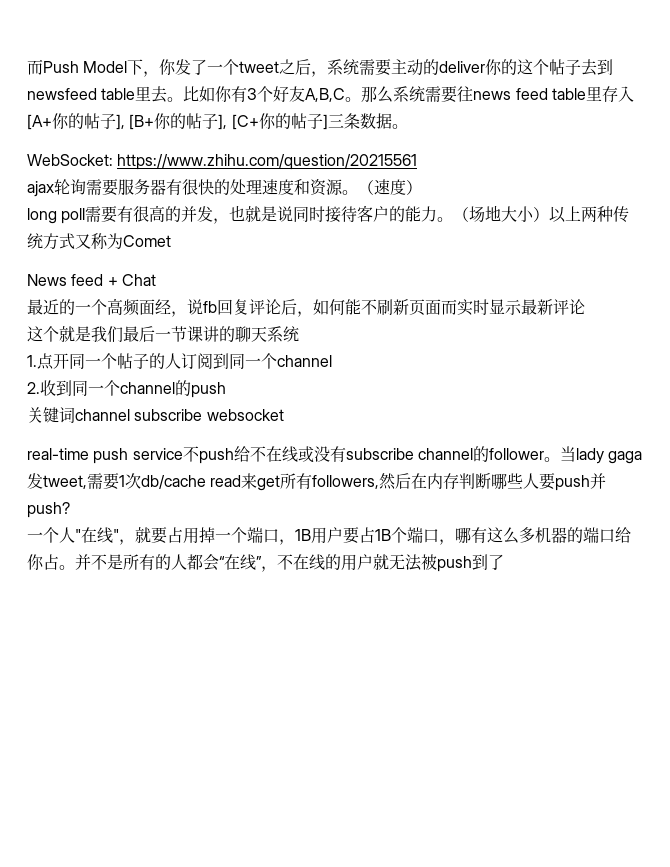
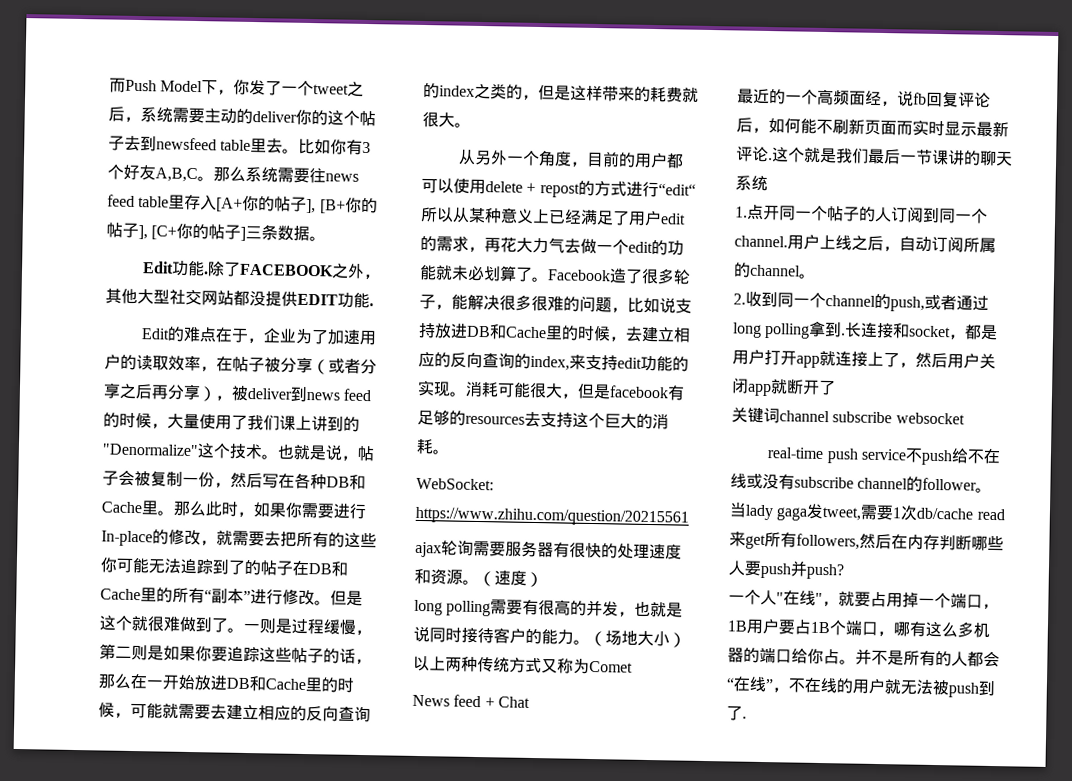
(408, 126) none -> [142,260,382,280] [105,288,374,309] [141,326,378,346] [104,354,377,375] [103,383,372,403] [103,412,360,432] [102,443,375,462] [102,469,366,491] [101,500,366,520] [101,528,377,548] [100,557,348,577] [100,587,363,606] [99,615,372,636] [99,643,372,665] [98,673,354,693] [98,701,371,723] [423,82,699,103] [422,111,471,128] [458,149,685,169] [421,177,696,198] [420,206,686,227] [420,235,684,256] [419,264,691,285] [419,293,692,314] [418,322,691,343] [418,351,689,372] [417,379,685,401] [417,409,669,430] [416,438,449,455] // Edit功能.除了FACEBOOK之外，其他大型社交网站都没提供EDIT功能. // Edit的难点在于，企业为了加速用户的读取效率，在帖子被分享（或者分享之后再分享），被deliver到news feed的时候，大量使用了我们课上讲到的"Denormalize"这个技术。也就是说，帖子会被复制一份，然后写在各种DB和Cache里。那么此时，如果你需要进行In-place的修改，就需要去把所有的这些你可能无法追踪到了的帖子在DB和Cache里的所有“副本”进行修改。但是这个就很难做到了。一则是过程缓慢，第二则是如果你要追踪这些帖子的话，那么在一开始放进DB和Cache里的时候，可能就需要去建立相应的反向查询的index之类的，但是这样带来的耗费就很大。 // 从另外一个角度，目前的用户都可以使用delete + repost的方式进行“edit“所以从某种意义上已经满足了用户edit的需求，再花大力气去做一个edit的功能就未必划算了。Facebook造了很多轮子，能解决很多很难的问题，比如说支持放进DB和Cache里的时候，去建立相应的反向查询的index,来支持edit功能的实现。消耗可能很大，但是facebook有足够的resources去支持这个巨大的消耗。
[61,208,86,224] poll -> [446,600,492,617] polling
(585, 307) // -> [768,158,773,161] .
[277,355,332,367] channel -> [734,234,996,253] [734,262,816,279] channel.用户上线之后，自动订阅所属的channel。
[191,382,226,398] push -> [890,294,989,312] [732,320,999,341] [732,349,996,370] [731,377,836,397] push,或者通过long polling拿到.长连接和socket，都是用户打开app就连接上了，然后用户关闭app就断开了
(504, 562) none -> [742,716,747,719] .

